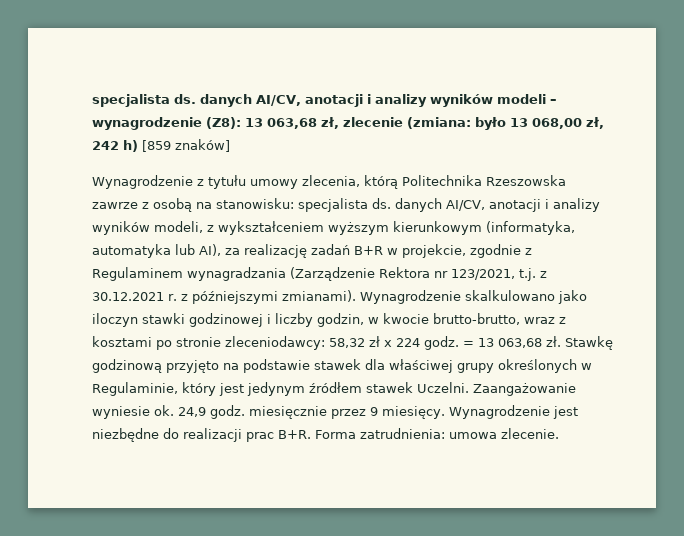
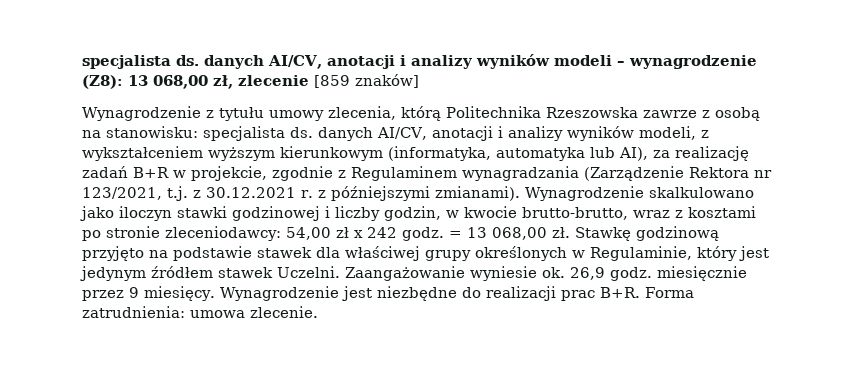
[267,118,317,129] 063,68 -> [153,75,208,89] 068,00
[407,117,604,130] [92,140,138,152] (zmiana: było 13 068,00 zł, 242 h) -> (309, 80) none
[329,338,365,348] 58,32 -> [286,227,331,240] 54,00
[396,338,420,347] 224 -> [367,227,397,238] 242
[498,338,542,348] 063,68 -> [492,227,547,240] 068,00
[178,407,206,417] 24,9 -> [570,267,605,280] 26,9

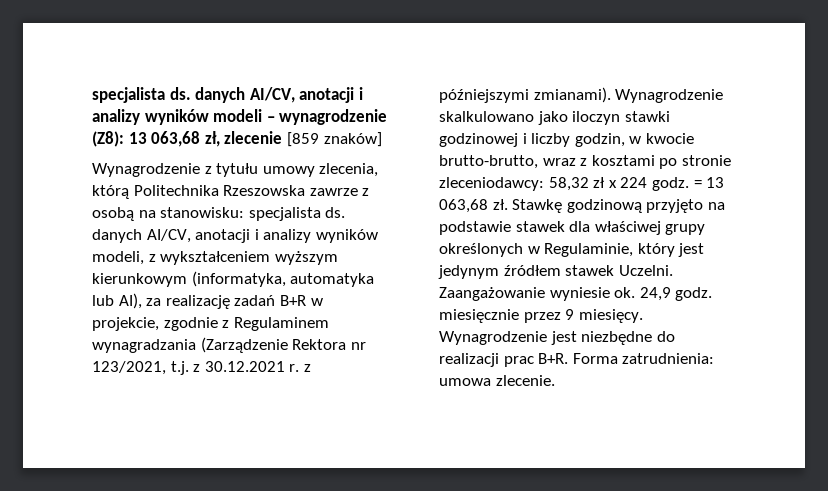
[153,75,208,89] 068,00 -> [151,131,201,147] 063,68
[286,227,331,240] 54,00 -> [548,177,589,191] 58,32
[367,227,397,238] 242 -> [620,177,648,188] 224
[492,227,547,240] 068,00 -> [439,199,488,213] 063,68
[570,267,605,280] 26,9 -> [639,287,671,301] 24,9

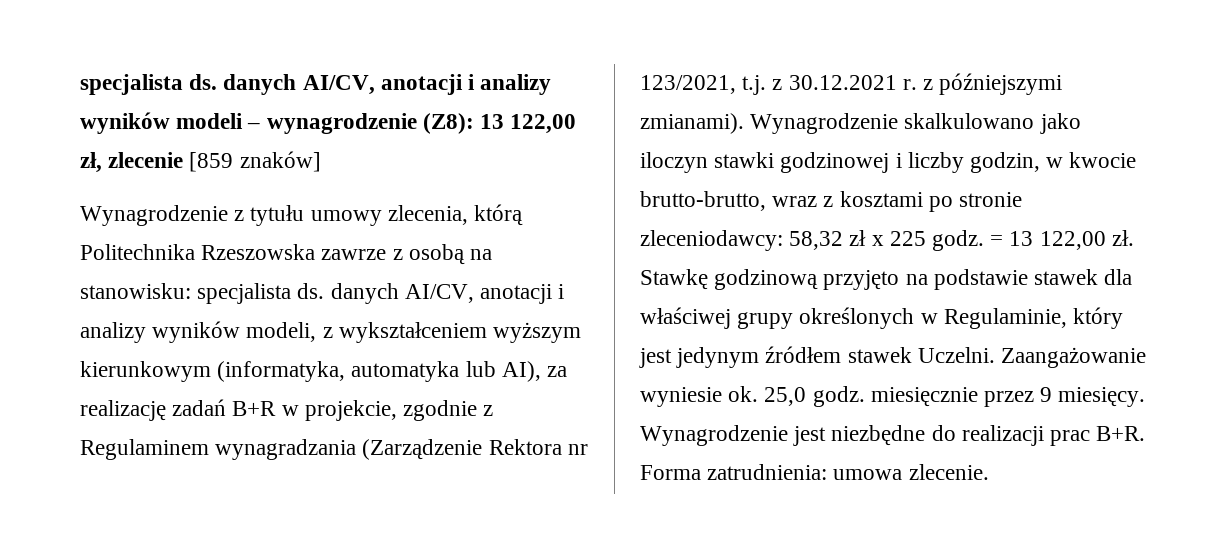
[151,131,201,147] 063,68 -> [510,114,577,134] 122,00
[620,177,648,188] 224 -> [889,231,926,246] 225
[439,199,488,213] 063,68 -> [1039,231,1106,250] 122,00
[639,287,671,301] 24,9 -> [764,387,807,406] 25,0

